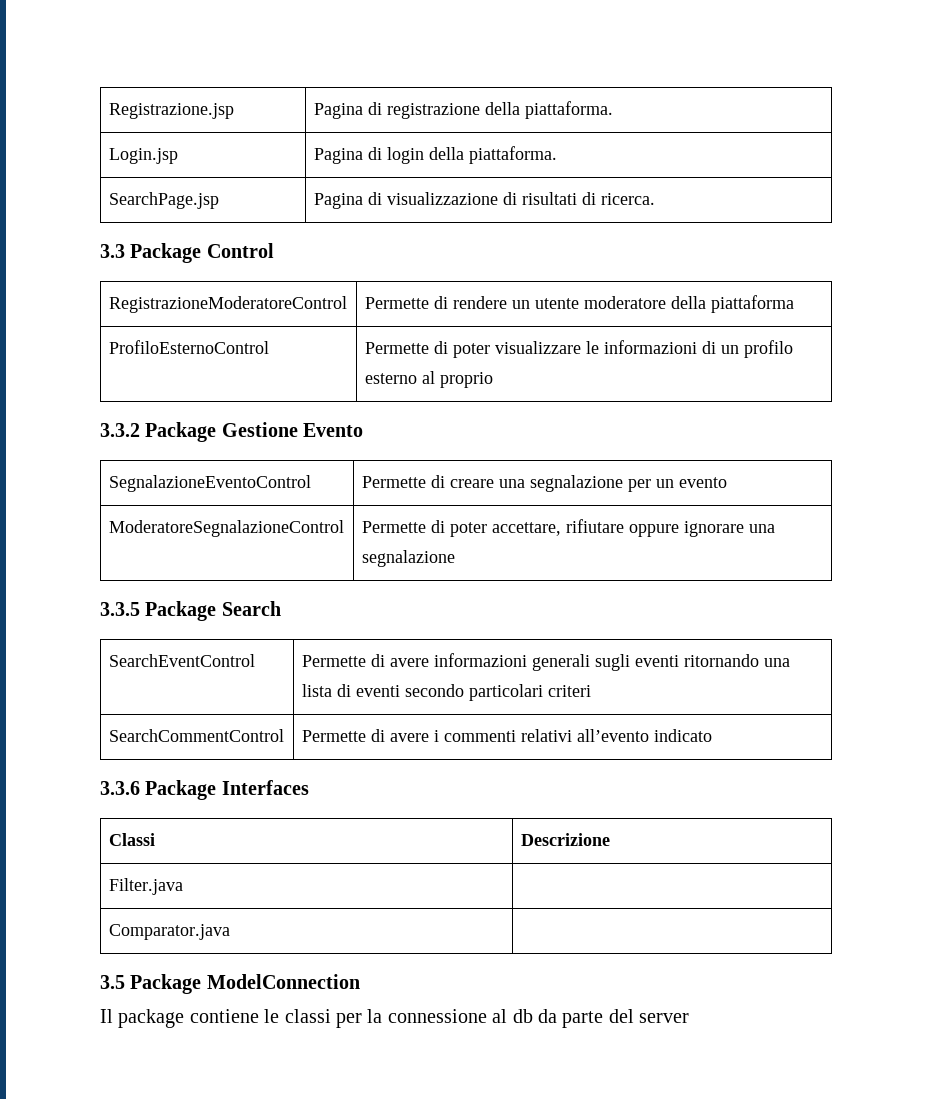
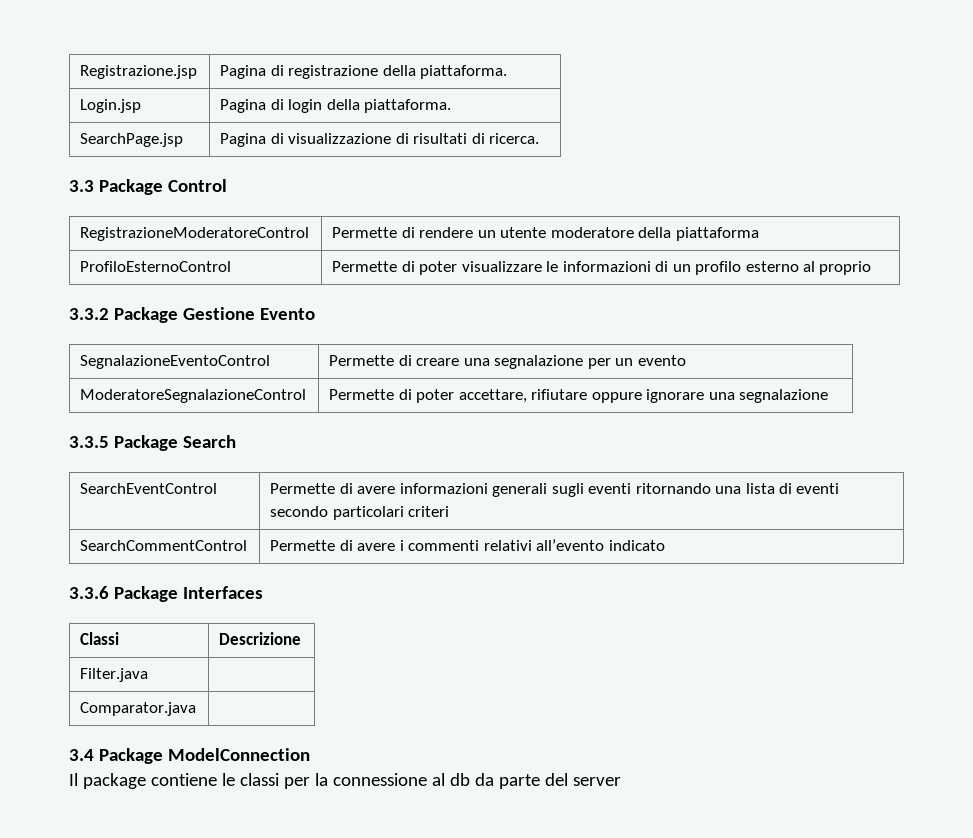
[100,975,125,989] 3.5 -> [69,749,94,761] 3.4

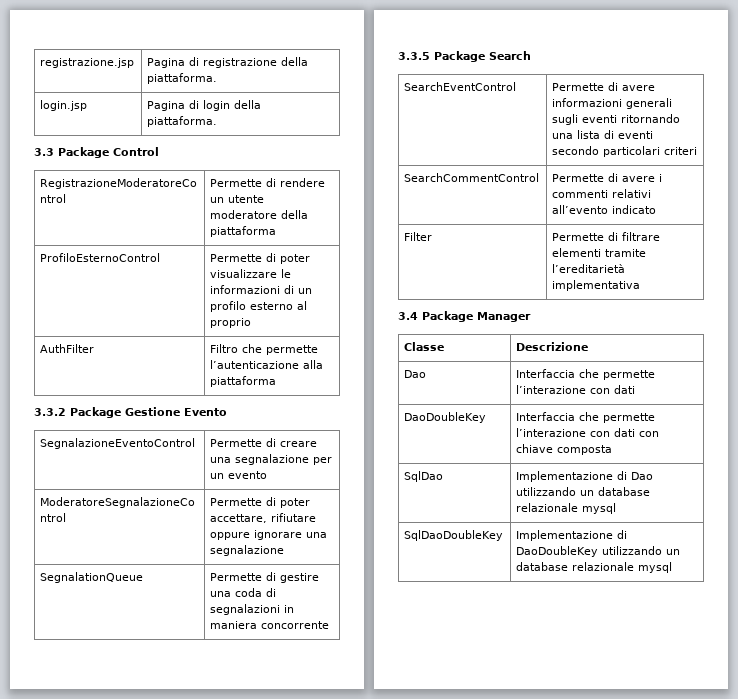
[80,65,198,79] Registrazione.jsp -> [40,58,135,68] registrazione.jsp
[80,99,142,113] Login.jsp -> [40,100,88,111] login.jsp
[80,133,184,147] [220,133,540,147] // SearchPage.jsp | Pagina di visualizzazione di risultati di ricerca. -> (218, 121) none
(872, 268) none -> [40,344,95,353] [210,344,319,355] [210,360,324,369] [210,376,277,387] // AuthFilter | Filtro che permette l’autenticazione alla piattaforma
(829, 396) none -> [40,572,144,583] [210,572,320,583] [210,588,277,597] [210,604,295,615] [210,621,330,629] // SegnalationQueue | Permette di gestire una coda di segnalazioni in maniera concorrente
[69,586,263,602] [80,632,120,645] [219,632,302,645] [80,668,149,682] [80,702,197,716] [69,748,310,764] [69,773,621,789] // 3.3.6 Package Interfaces // Classi | Descrizione // Filter.java | // Comparator.java | // 3.4 Package ModelConnection // Il package contiene le classi per la connessione al db da parte del server -> [404,232,433,241] [552,232,661,241] [552,248,647,257] [552,264,626,273] [552,280,641,291] [398,311,531,322] [404,342,445,351] [516,342,589,351] [404,370,427,378] [516,369,656,380] [516,385,636,394] [404,412,487,423] [516,412,656,423] [516,428,660,437] [516,444,613,455] [404,471,444,482] [516,471,654,482] [516,487,651,496] [516,503,617,514] [404,530,504,541] [516,530,628,541] [516,546,681,557] [516,562,673,573] // Filter | Permette di filtrare elementi tramite l’ereditarietà implementativa // 3.4 Package Manager // Classe | Descrizione // Dao | Interfaccia che permette l’interazione con dati // DaoDoubleKey | Interfaccia che permette l’interazione con dati con chiave composta // SqlDao | Implementazione di Dao utilizzando un database relazionale mysql // SqlDaoDoubleKey | Implementazione di DaoDoubleKey utilizzando un database relazionale mysql

